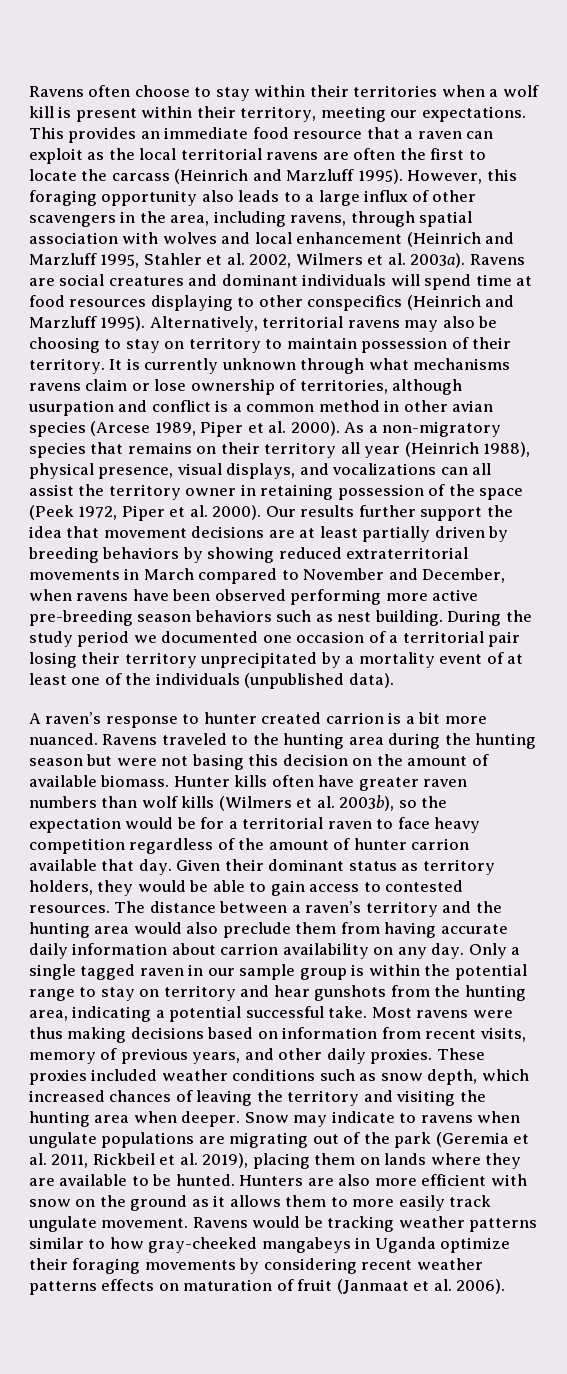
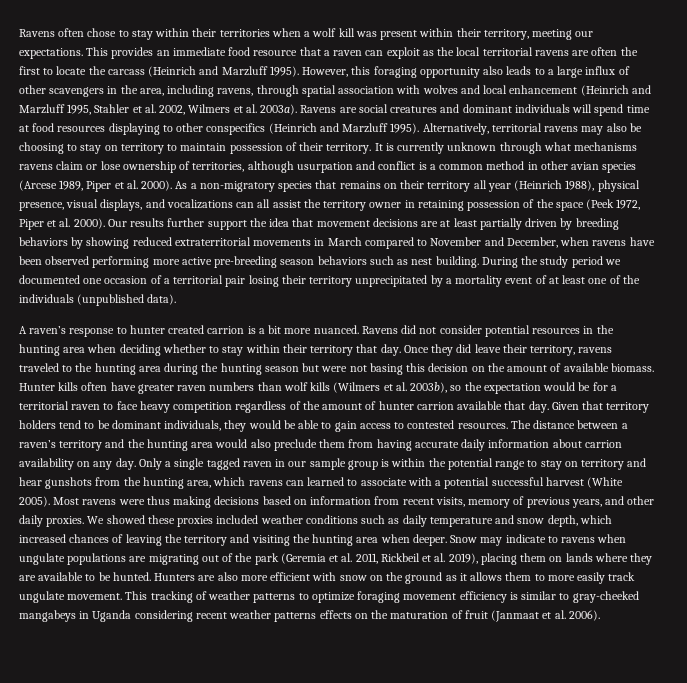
[134,85,190,97] choose -> [87,28,117,37] chose
[58,106,72,118] is -> [355,31,377,37] was
(158, 739) none -> [401,325,614,337] [19,344,613,356] did not consider potential resources in the hunting area when deciding whether to stay within their territory that day. Once they did leave their territory, ravens
[224,859,495,875] [29,880,93,895] their dominant status as territory holders, -> [582,401,650,413] [19,420,222,431] that territory holders tend to be dominant individuals,
[72,1006,368,1022] indicating a potential successful take. -> [213,477,624,489] [19,496,50,507] which ravens can learned to associate with a potential successful harvest (White 2005).
[436,1048,485,1060] These -> [87,515,175,524] We showed these
(377, 1077) none -> [402,515,515,527] daily temperature and
[192,1216,538,1232] Ravens would be tracking weather patterns -> [125,591,518,603] This tracking of weather patterns to optimize foraging movement efficiency is
[109,1237,144,1249] how -> (570, 596) none
[440,1237,511,1253] [29,1258,260,1274] optimize their foraging movements by -> (132, 616) none
(179, 1287) none -> [371,610,389,619] the

